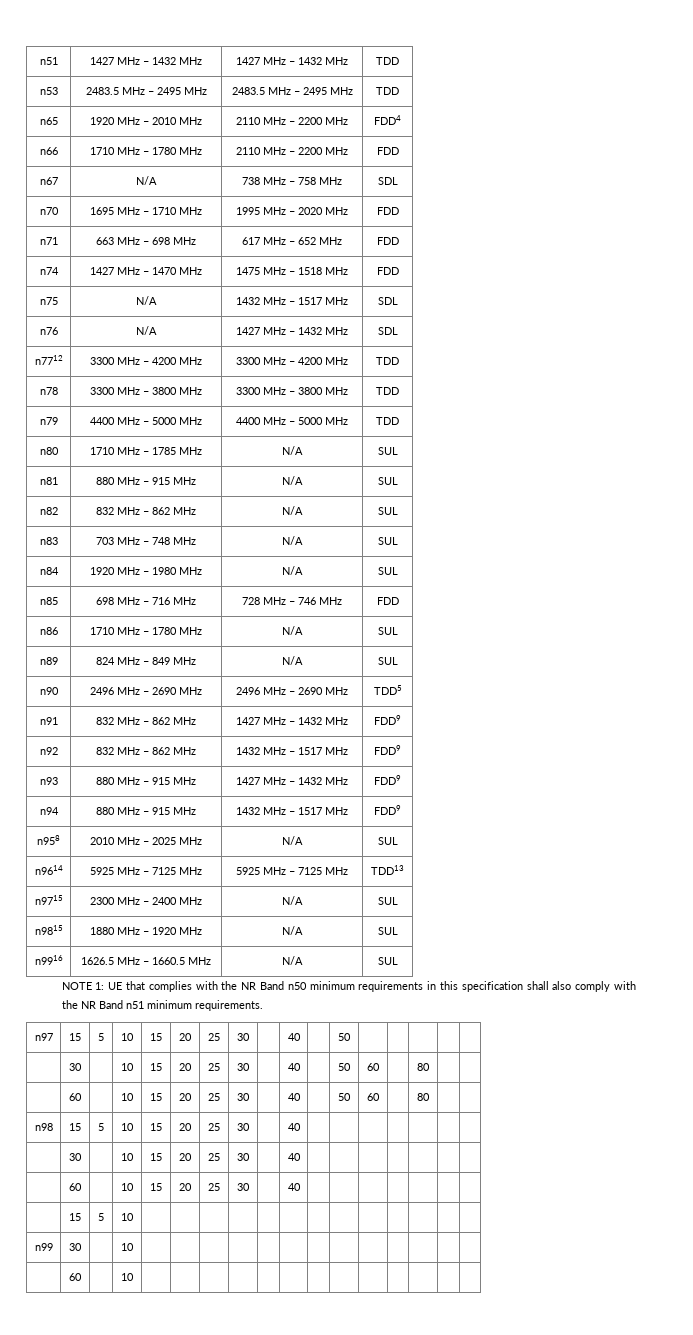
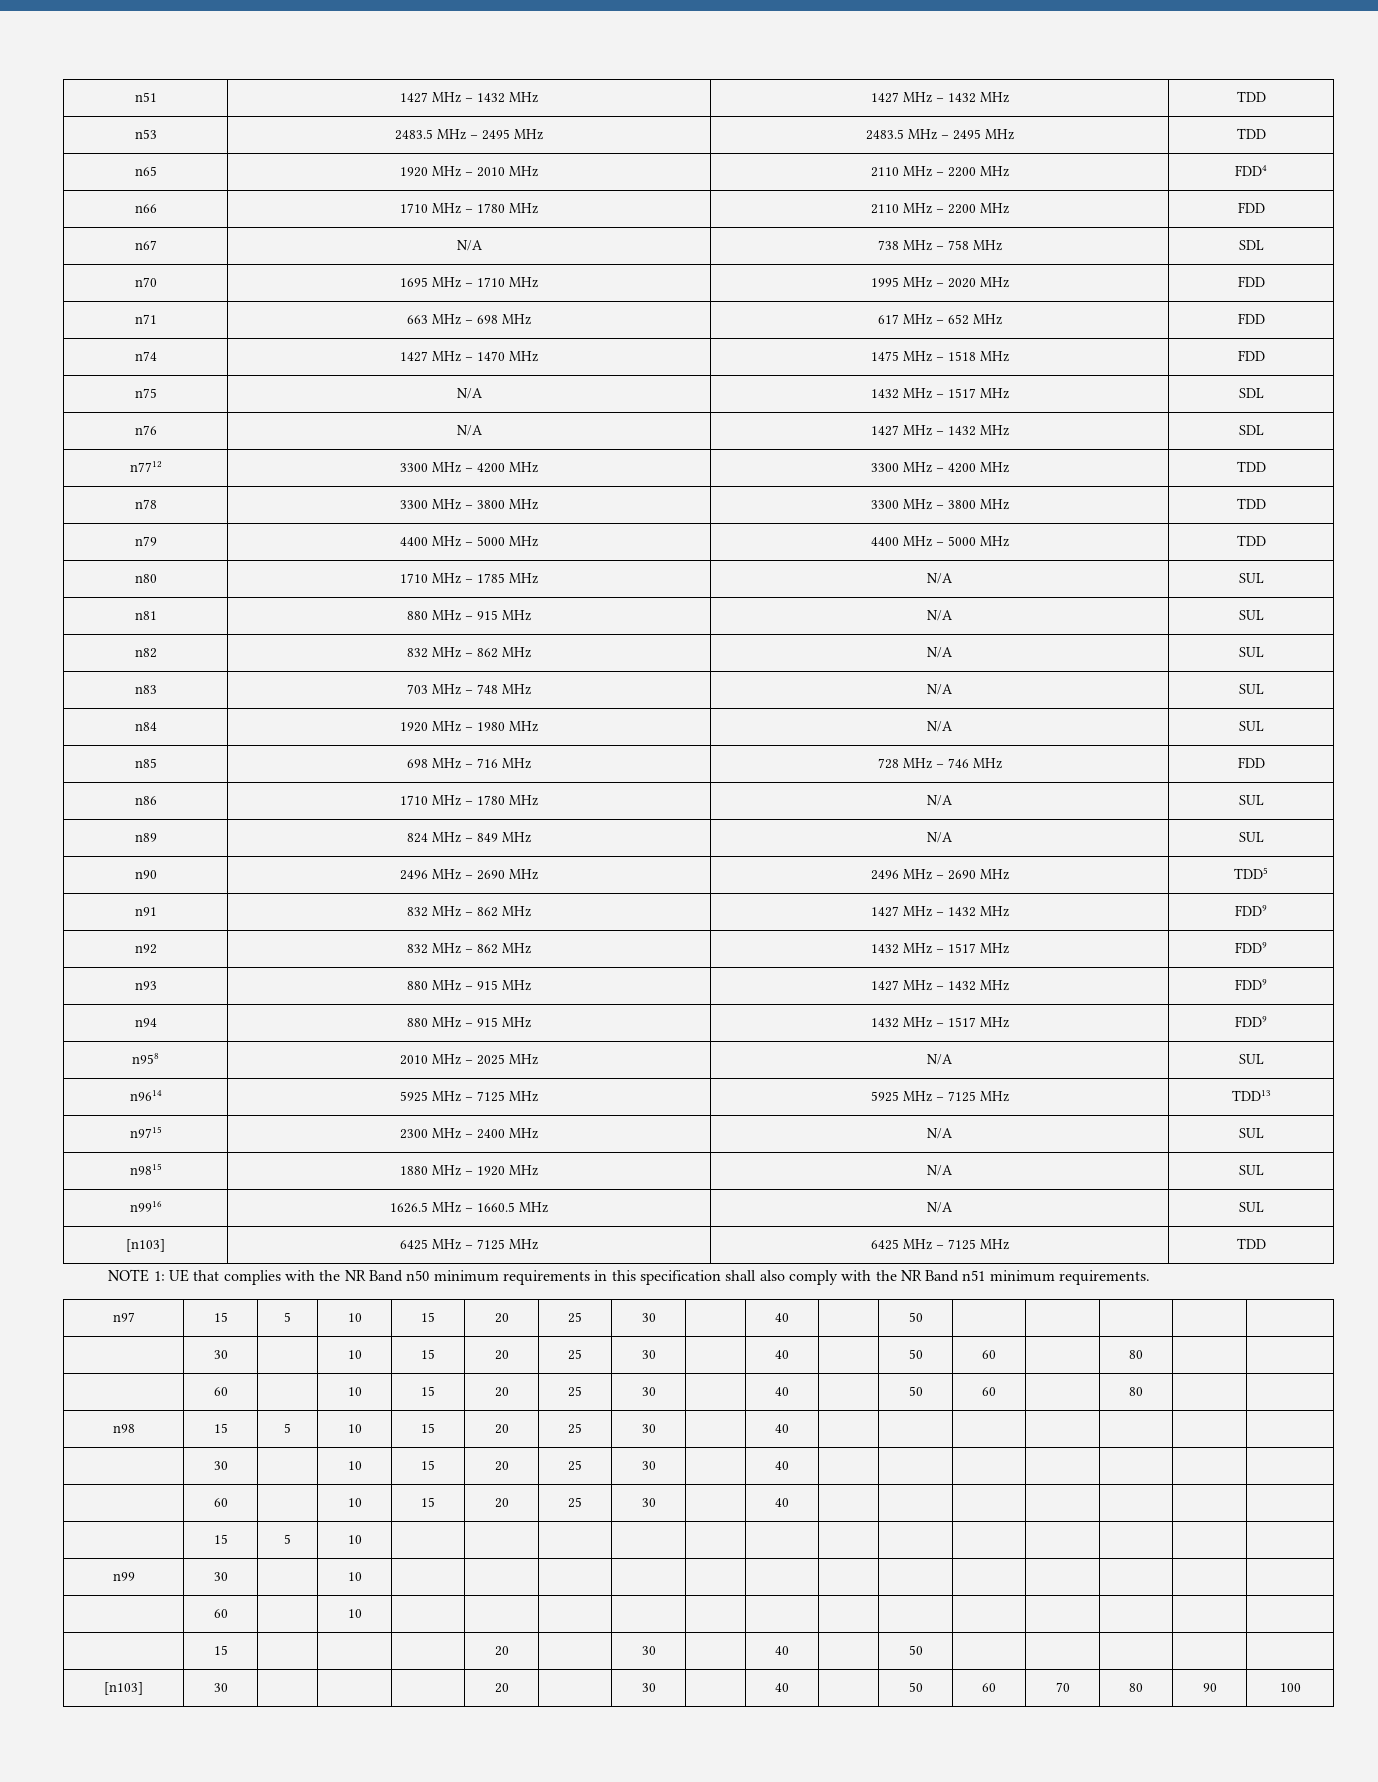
(398, 961) none -> [126,1239,165,1252] [400,1239,538,1250] [870,1239,1009,1250] [1236,1238,1266,1249] // [n103] | 6425 MHz – 7125 MHz | 6425 MHz – 7125 MHz | TDD
(134, 1277) none -> [213,1645,228,1655] [494,1646,509,1656] [641,1646,656,1655] [775,1646,789,1655] [908,1645,923,1655] [104,1682,143,1695] [213,1683,228,1692] [494,1683,509,1693] [641,1683,656,1692] [775,1683,789,1692] [908,1682,923,1692] [982,1683,996,1692] [1055,1682,1070,1692] [1129,1683,1143,1692] [1202,1683,1217,1692] [1279,1683,1301,1692] // | 15 | | | | 20 | | 30 | | 40 | | 50 | | | | | // [n103] | 30 | | | | 20 | | 30 | | 40 | | 50 | 60 | 70 | 80 | 90 | 100

